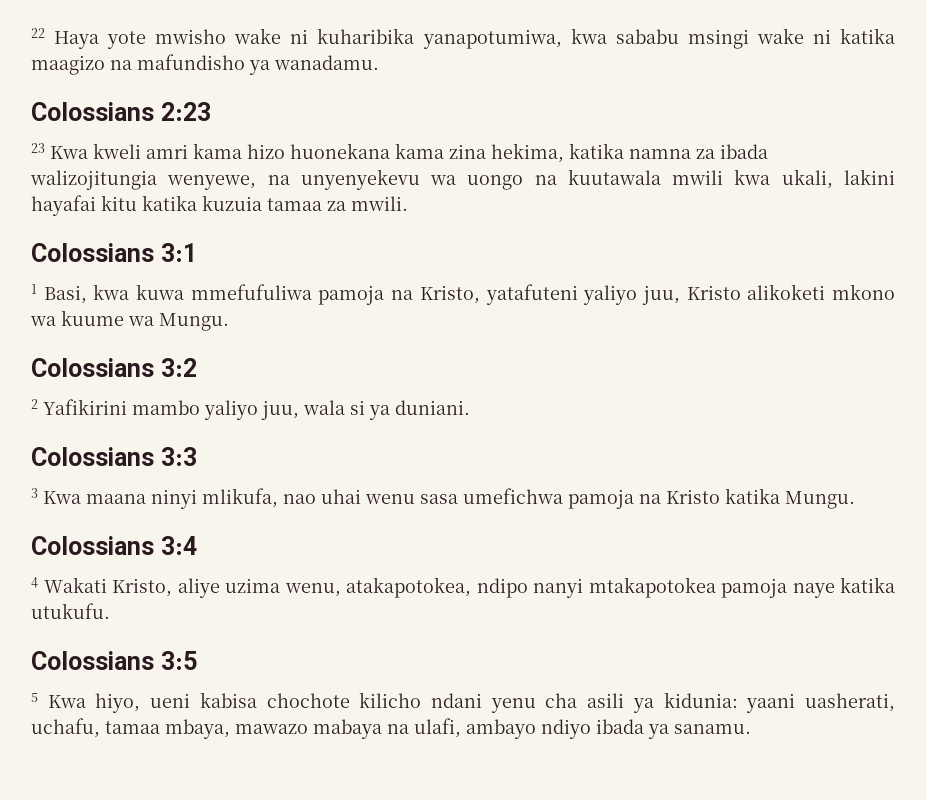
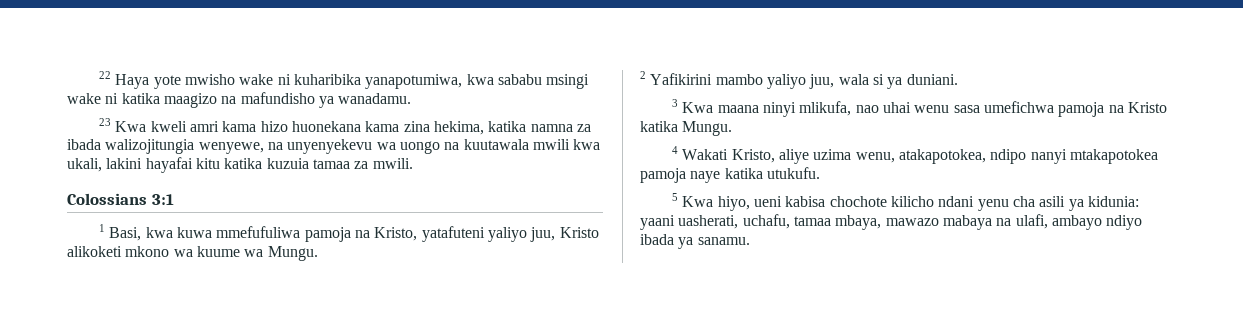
[31,102,211,121] // Colossians 2:23 -> (412, 98) none
[31,358,197,377] // Colossians 3:2 -> (318, 253) none
[31,447,197,466] // Colossians 3:3 -> (958, 79) none
[31,536,197,555] // Colossians 3:4 -> (733, 128) none
[31,651,197,670] // Colossians 3:5 -> (820, 173) none

